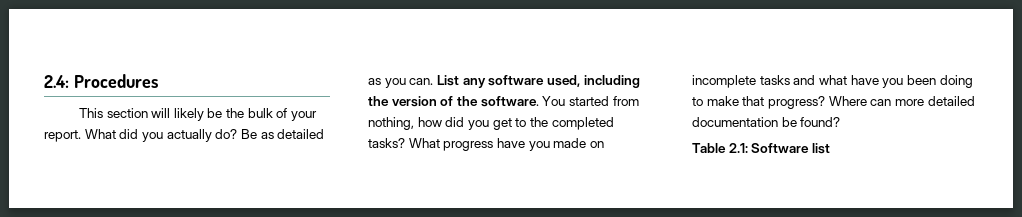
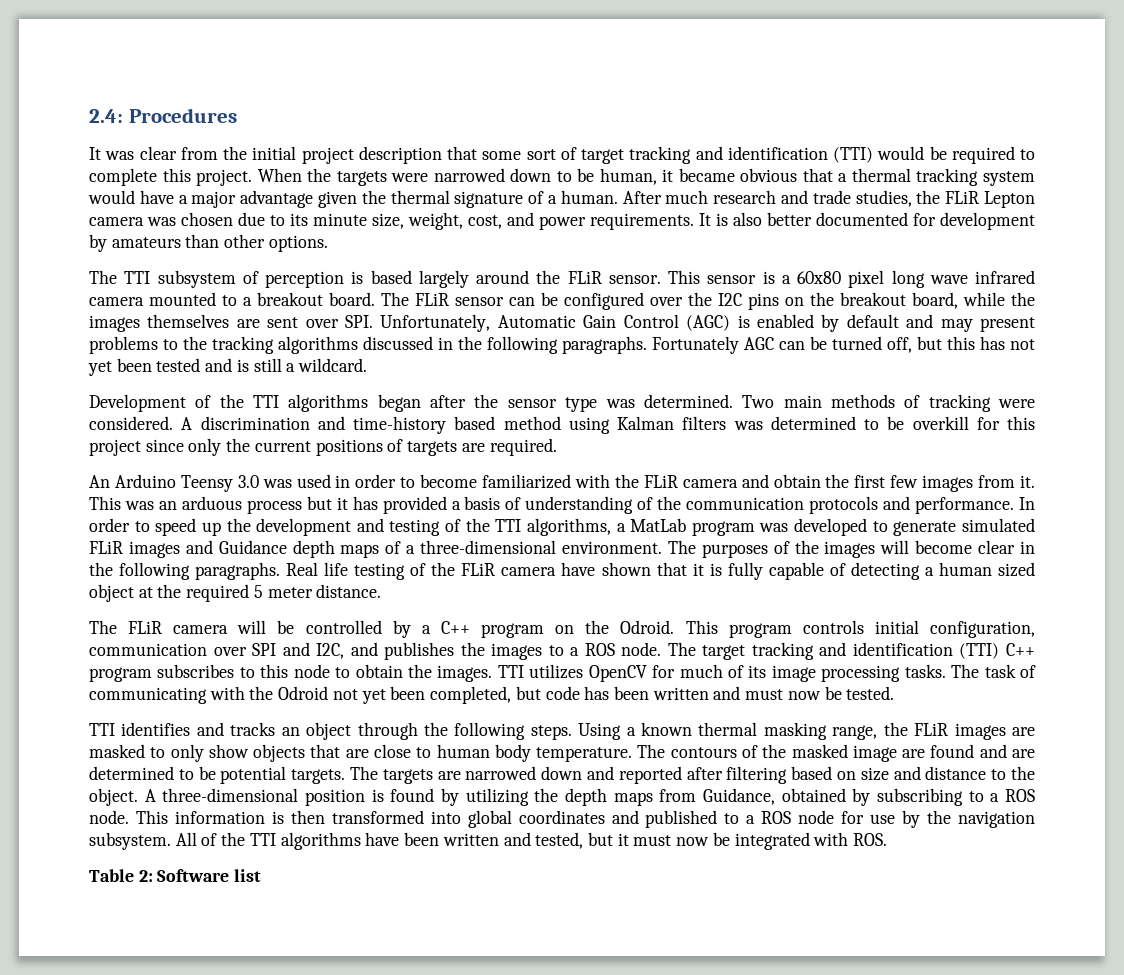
[78,108,318,121] [44,129,325,142] [368,75,640,88] [368,96,639,107] [368,117,614,130] [368,138,604,151] [692,75,973,88] [692,96,975,109] [692,117,841,127] This section will likely be the bulk of your report. What did you actually do? Be as detailed as you can. List any software used, including the version of the software. You started from nothing, how did you get to the completed tasks? What progress have you made on incomplete tasks and what have you been doing to make that progress? Where can more detailed documentation be found? -> [89,146,1035,164] [89,168,1035,186] [88,190,1035,208] [89,212,1035,230] [89,234,328,252] [89,270,1035,288] [89,292,1035,310] [89,314,1035,332] [89,336,1035,354] [88,358,368,376] [89,394,1036,412] [89,416,1035,434] [89,438,557,456] [89,474,1035,492] [89,496,1035,514] [89,518,1036,536] [89,540,1036,558] [89,562,1035,580] [89,584,382,602] [89,620,1035,638] [89,642,1035,660] [89,664,1037,682] [89,686,895,704] [89,722,1036,740] [89,744,1036,762] [89,766,1035,784] [89,788,1035,806] [89,810,1035,828] [89,832,888,850] It was clear from the initial project description that some sort of target tracking and identification (TTI) would be required to complete this project. When the targets were narrowed down to be human, it became obvious that a thermal tracking system would have a major advantage given the thermal signature of a human. After much research and trade studies, the FLiR Lepton camera was chosen due to its minute size, weight, cost, and power requirements. It is also better documented for development by amateurs than other options. // The TTI subsystem of perception is based largely around the FLiR sensor. This sensor is a 60x80 pixel long wave infrared camera mounted to a breakout board. The FLiR sensor can be configured over the I2C pins on the breakout board, while the images themselves are sent over SPI. Unfortunately, Automatic Gain Control (AGC) is enabled by default and may present problems to the tracking algorithms discussed in the following paragraphs. Fortunately AGC can be turned off, but this has not yet been tested and is still a wildcard. // Development of the TTI algorithms began after the sensor type was determined. Two main methods of tracking were considered. A discrimination and time-history based method using Kalman filters was determined to be overkill for this project since only the current positions of targets are required. // An Arduino Teensy 3.0 was used in order to become familiarized with the FLiR camera and obtain the first few images from it. This was an arduous process but it has provided a basis of understanding of the communication protocols and performance. In order to speed up the development and testing of the TTI algorithms, a MatLab program was developed to generate simulated FLiR images and Guidance depth maps of a three-dimensional environment. The purposes of the images will become clear in the following paragraphs. Real life testing of the FLiR camera have shown that it is fully capable of detecting a human sized object at the required 5 meter distance. // The FLiR camera will be controlled by a C++ program on the Odroid. This program controls initial configuration, communication over SPI and I2C, and publishes the images to a ROS node. The target tracking and identification (TTI) C++ program subscribes to this node to obtain the images. TTI utilizes OpenCV for much of its image processing tasks. The task of communicating with the Odroid not yet been completed, but code has been written and must now be tested. // TTI identifies and tracks an object through the following steps. Using a known thermal masking range, the FLiR images are masked to only show objects that are close to human body temperature. The contours of the masked image are found and are determined to be potential targets. The targets are narrowed down and reported after filtering based on size and distance to the object. A three-dimensional position is found by utilizing the depth maps from Guidance, obtained by subscribing to a ROS node. This information is then transformed into global coordinates and published to a ROS node for use by the navigation subsystem. All of the TTI algorithms have been written and tested, but it must now be integrated with ROS.
[728,143,748,153] 2.1: -> [138,870,153,882] 2:

